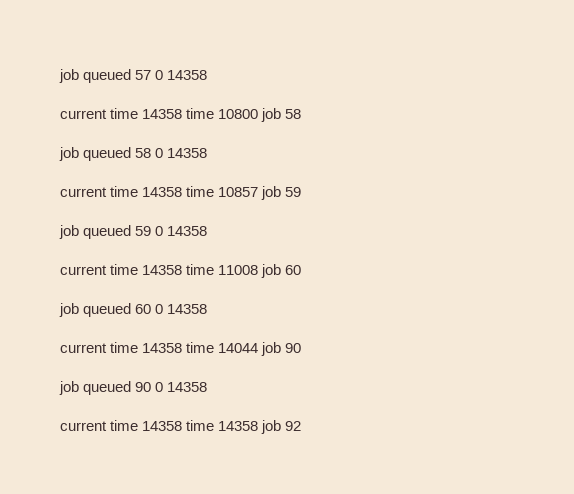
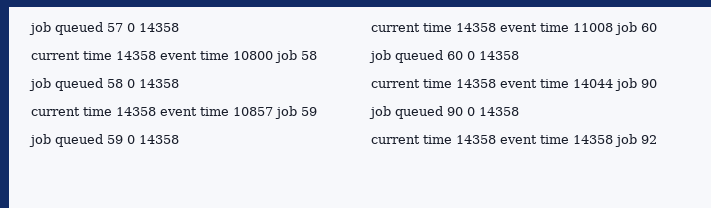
(183, 114) none -> [160,51,197,60] event
(183, 192) none -> [160,107,197,116] event
(183, 270) none -> [500,23,537,32] event
(183, 348) none -> [500,79,537,88] event
(183, 426) none -> [500,135,537,144] event

